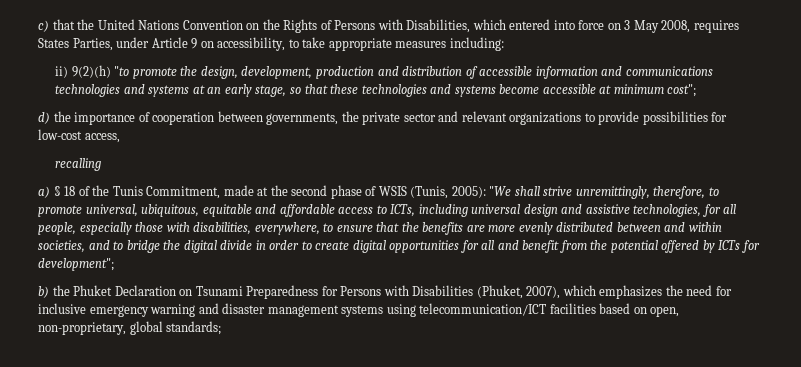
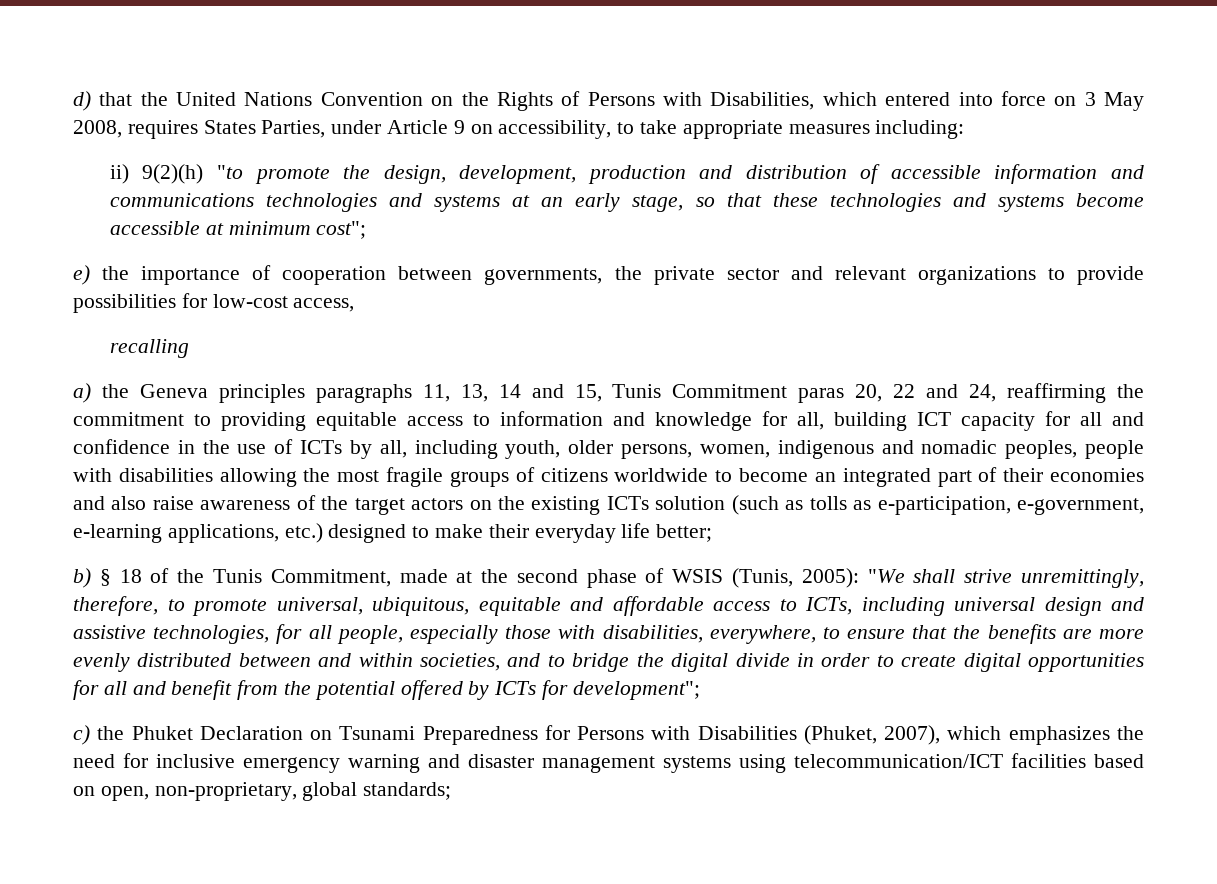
[38,20,49,32] c) -> [73,91,91,111] d)
[38,112,50,124] d) -> [73,265,90,285] e)
(50, 192) none -> [101,383,1144,403] [73,411,1144,431] [73,439,1145,459] [73,467,1145,487] [73,495,1145,515] [73,523,713,543] [73,568,91,588] the Geneva principles paragraphs 11, 13, 14 and 15, Tunis Commitment paras 20, 22 and 24, reaffirming the commitment to providing equitable access to information and knowledge for all, building ICT capacity for all and confidence in the use of ICTs by all, including youth, older persons, women, indigenous and nomadic peoples, people with disabilities allowing the most fragile groups of citizens worldwide to become an integrated part of their economies and also raise awareness of the target actors on the existing ICTs solution (such as tolls as e-participation, e-government, e-learning applications, etc.) designed to make their everyday life better; // b)
[38,286,49,298] b) -> [73,725,90,745] c)

